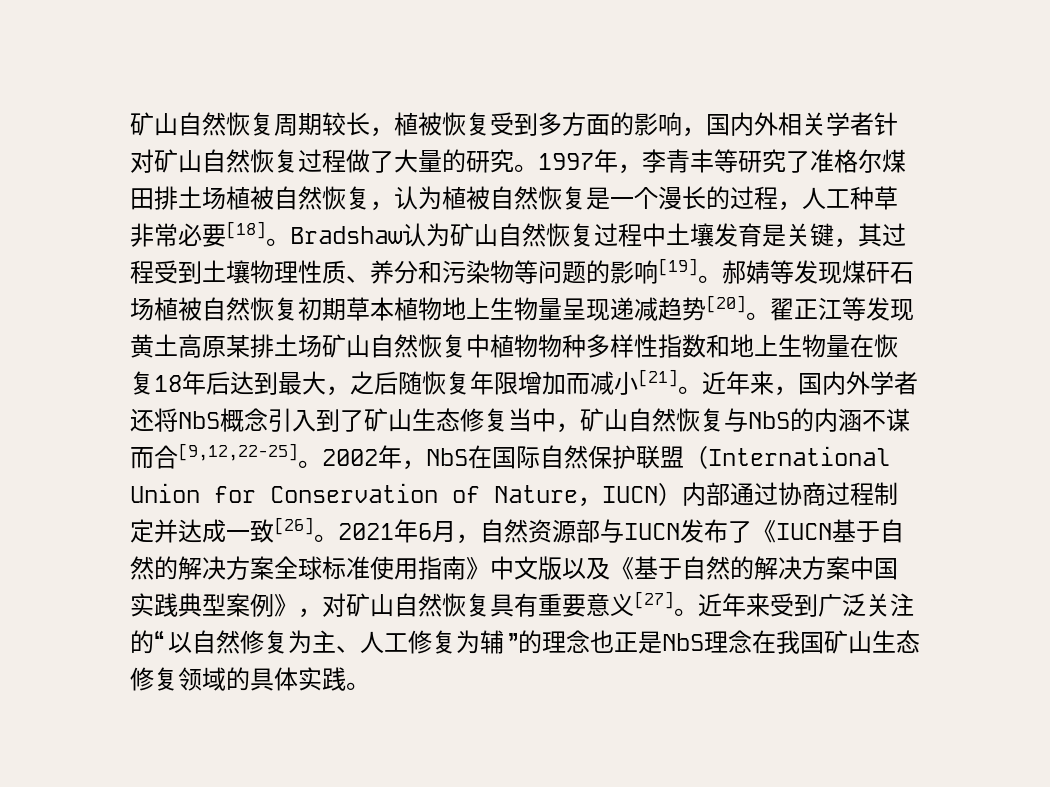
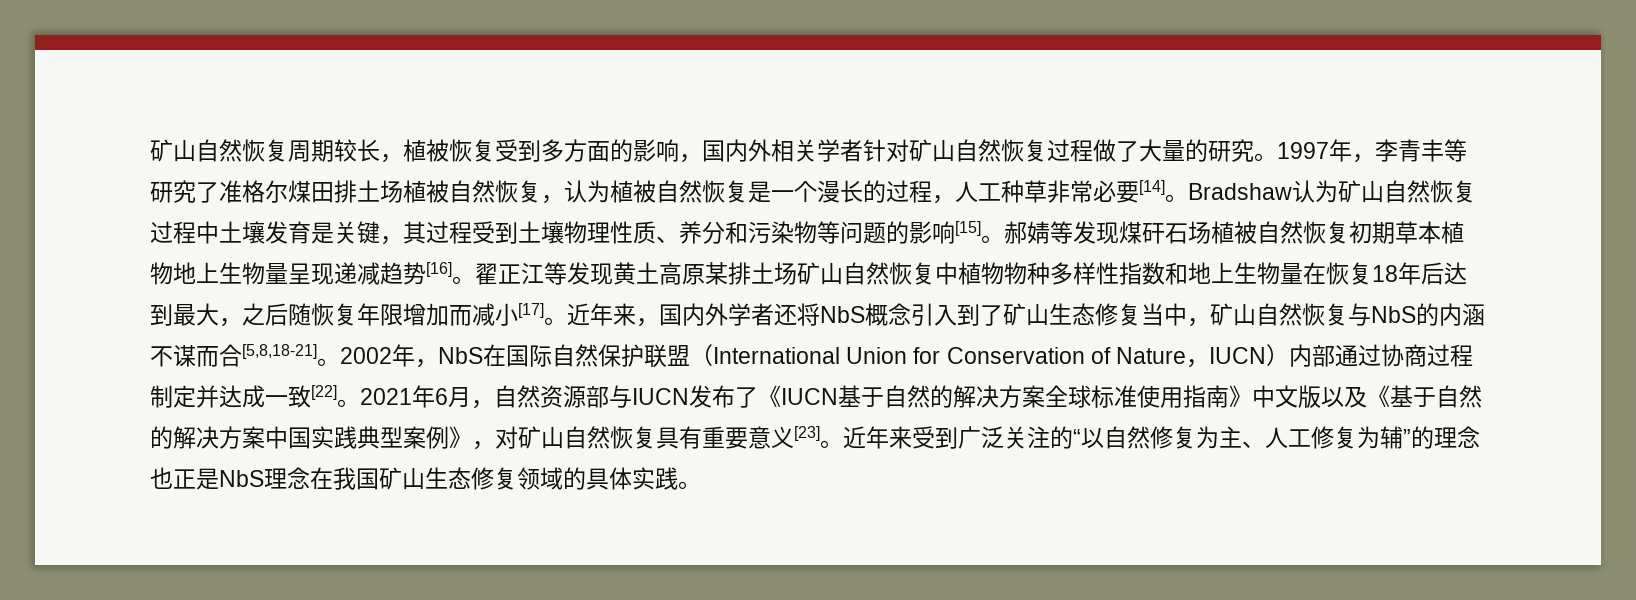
[226,221,266,239] [18] -> [1139,180,1165,195] [14]
[658,258,698,276] [19] -> [955,221,981,236] [15]
[706,295,746,313] [20] -> [426,262,452,277] [16]
[638,369,678,387] [21] -> [518,303,544,318] [17]
[178,443,298,461] [9,12,22-25] -> [242,344,317,359] [5,8,18-21]
[274,517,314,535] [26] -> [311,385,337,400] [22]
[634,591,674,609] [27] -> [794,426,820,441] [23]

